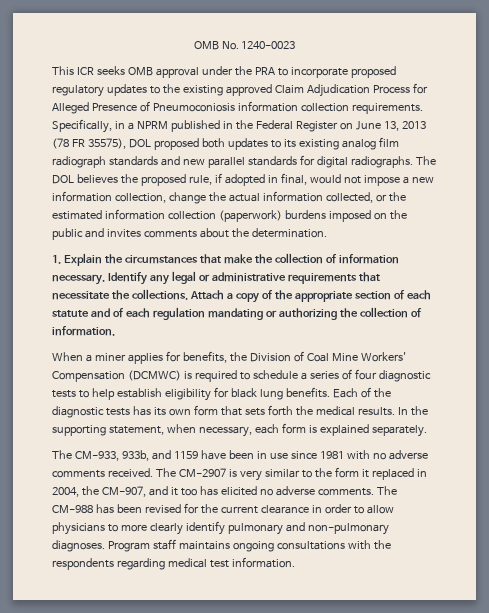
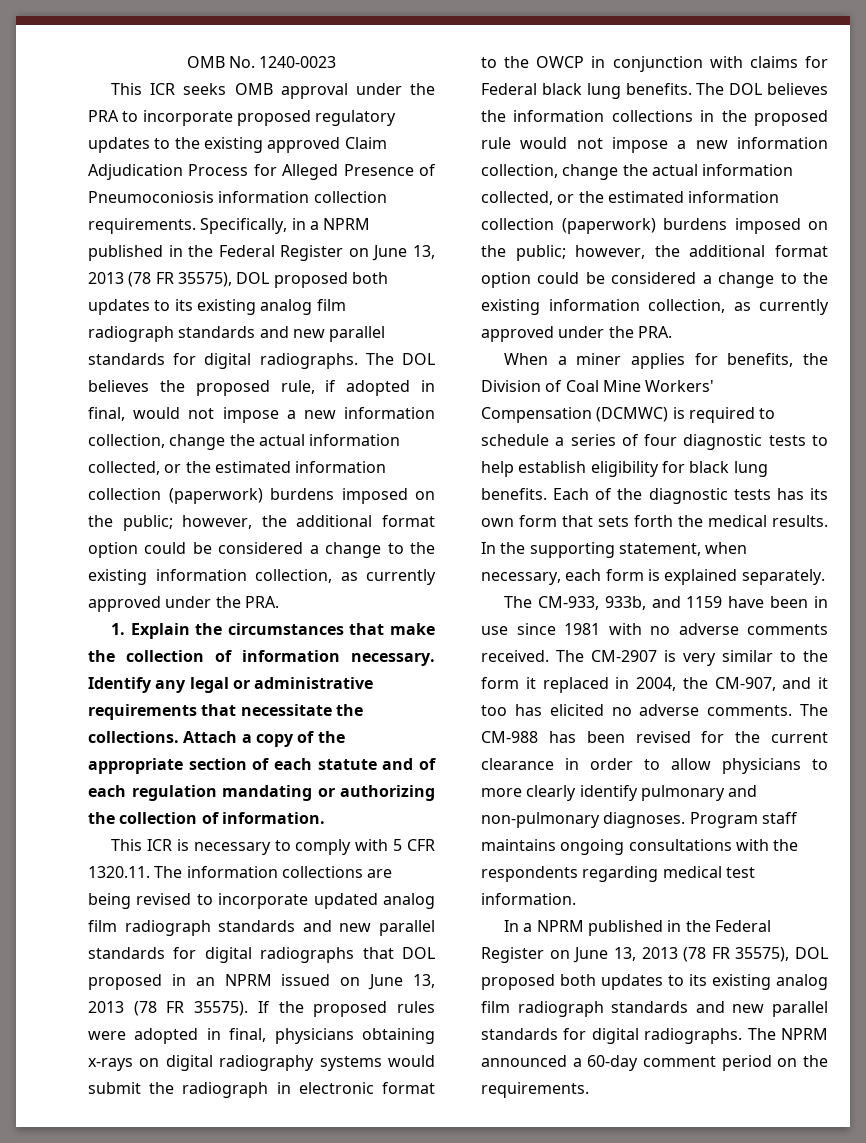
[52,228,327,240] public and invites comments about the determination. -> [122,515,435,531] [88,542,435,558] [88,569,436,585] [88,596,279,612] public; however, the additional format option could be considered a change to the existing information collection, as currently approved under the PRA.
(115, 331) none -> [110,839,436,855] [88,866,393,878] [88,893,436,909] [88,920,435,936] [88,947,435,963] [88,974,435,990] [88,1001,436,1017] [88,1028,436,1044] [88,1055,436,1071] [88,1082,436,1098] [481,56,828,72] [481,83,828,99] [481,110,828,126] [481,137,828,153] [481,164,794,180] [481,191,780,205] [481,218,828,234] [481,245,828,261] [481,272,828,288] [481,299,829,315] [481,326,672,342] // This ICR is necessary to comply with 5 CFR 1320.11. The information collections are being revised to incorporate updated analog film radiograph standards and new parallel standards for digital radiographs that DOL proposed in an NPRM issued on June 13, 2013 (78 FR 35575). If the proposed rules were adopted in final, physicians obtaining x-rays on digital radiography systems would submit the radiograph in electronic format to the OWCP in conjunction with claims for Federal black lung benefits. The DOL believes the information collections in the proposed rule would not impose a new information collection, change the actual information collected, or the estimated information collection (paperwork) burdens imposed on the public; however, the additional format option could be considered a change to the existing information collection, as currently approved under the PRA.
(295, 562) none -> [503,920,771,936] [481,947,828,963] [481,974,828,990] [481,1001,828,1017] [481,1028,828,1044] [481,1055,828,1071] [481,1082,589,1098] // In a NPRM published in the Federal Register on June 13, 2013 (78 FR 35575), DOL proposed both updates to its existing analog film radiograph standards and new parallel standards for digital radiographs. The NPRM announced a 60-day comment period on the requirements.

